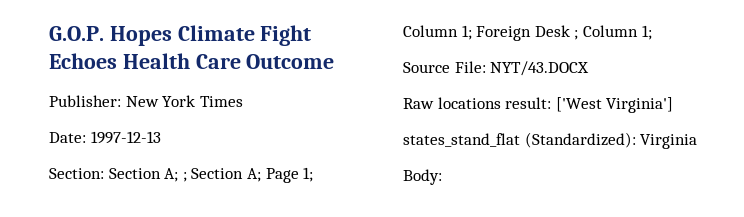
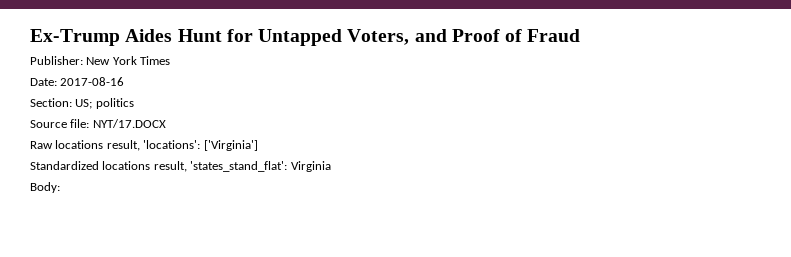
[49,25,312,46] [49,53,335,69] G.O.P. Hopes Climate Fight Echoes Health Care Outcome -> [30,29,581,46] Ex-Trump Aides Hunt for Untapped Voters, and Proof of Fraud
[90,131,161,144] 1997-12-13 -> [60,77,125,86] 2017-08-16
[108,167,314,183] [403,25,652,41] Section A; ; Section A; Page 1; Column 1; Foreign Desk ; Column 1; -> [75,98,134,109] US; politics
[454,61,590,76] File: NYT/43.DOCX -> [70,119,166,128] file: NYT/17.DOCX
[505,97,674,113] [403,132,636,148] result: ['West Virginia'] // states_stand_flat (Standardized): -> [106,140,258,151] [30,161,288,172] result, 'locations': ['Virginia'] // Standardized locations result, 'states_stand_flat':

